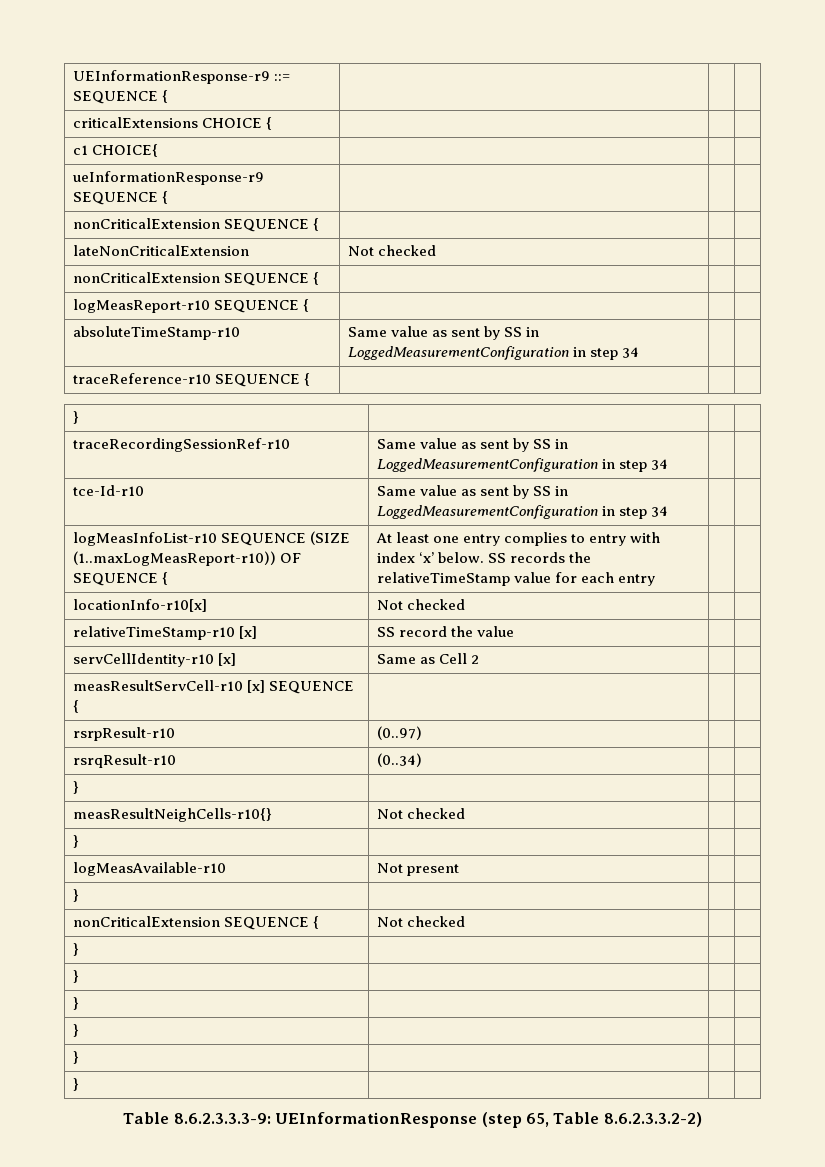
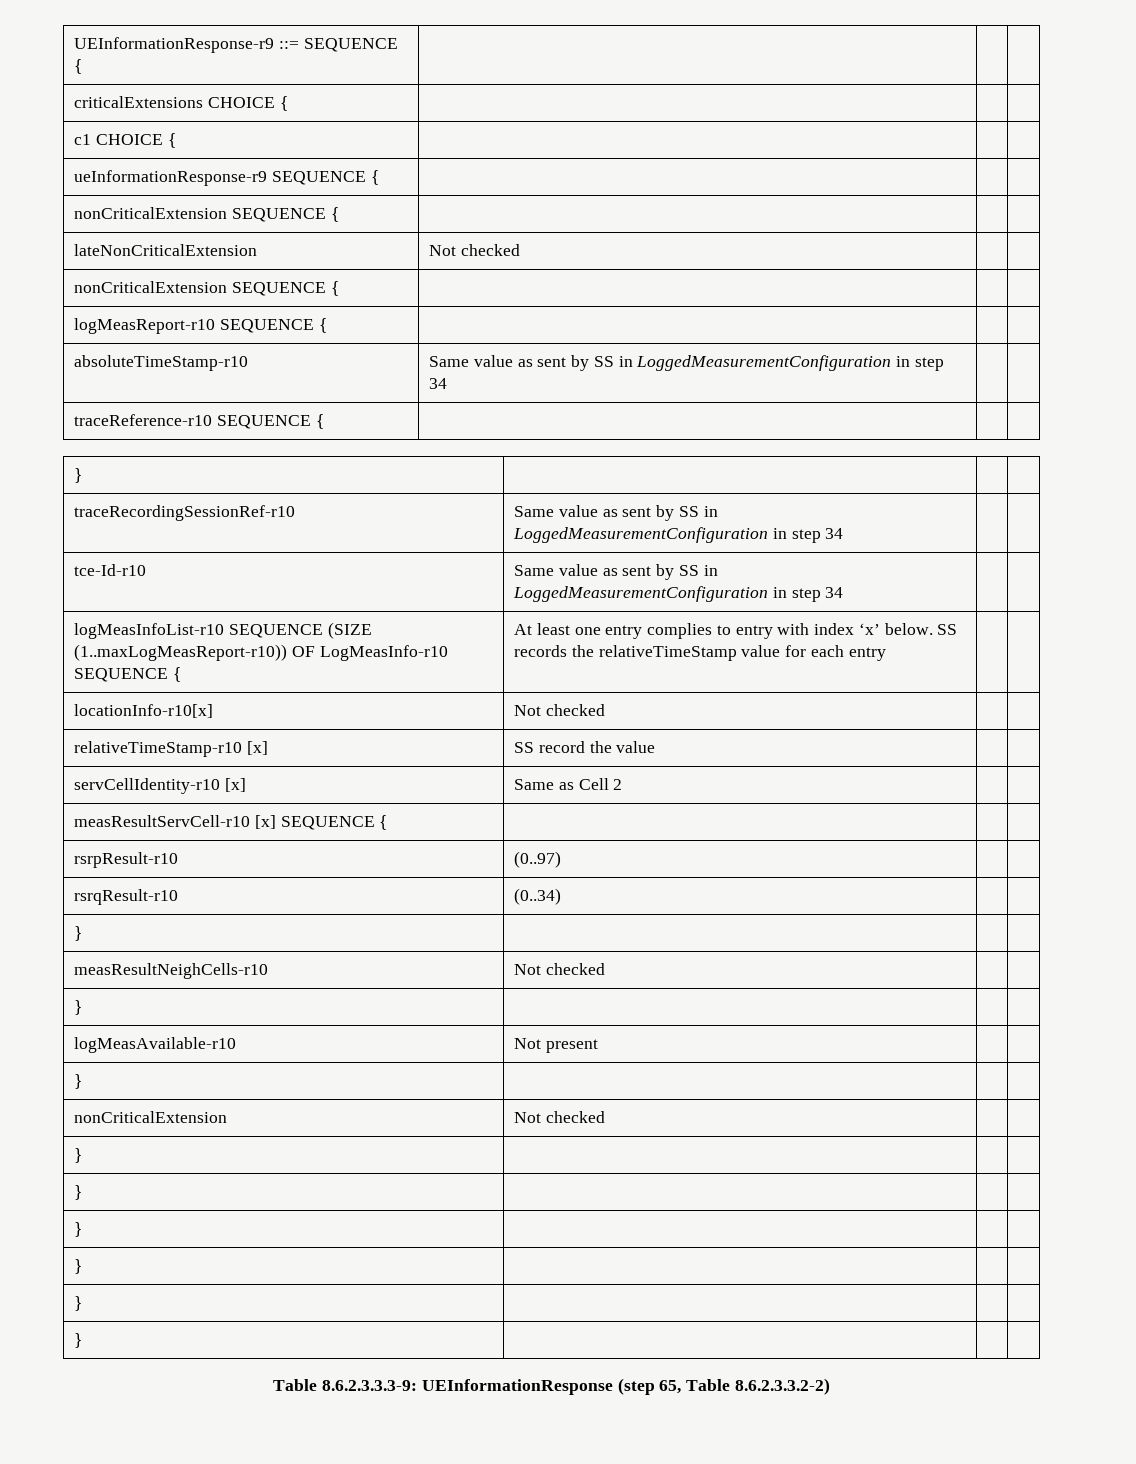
[91,144,158,157] CHOICE{ -> [95,133,176,148] CHOICE {
(301, 558) none -> [319,645,448,661] LogMeasInfo-r10
[72,808,272,822] measResultNeighCells-r10{} -> [74,963,269,979] measResultNeighCells-r10
[223,916,319,930] SEQUENCE { -> (228, 1117) none

